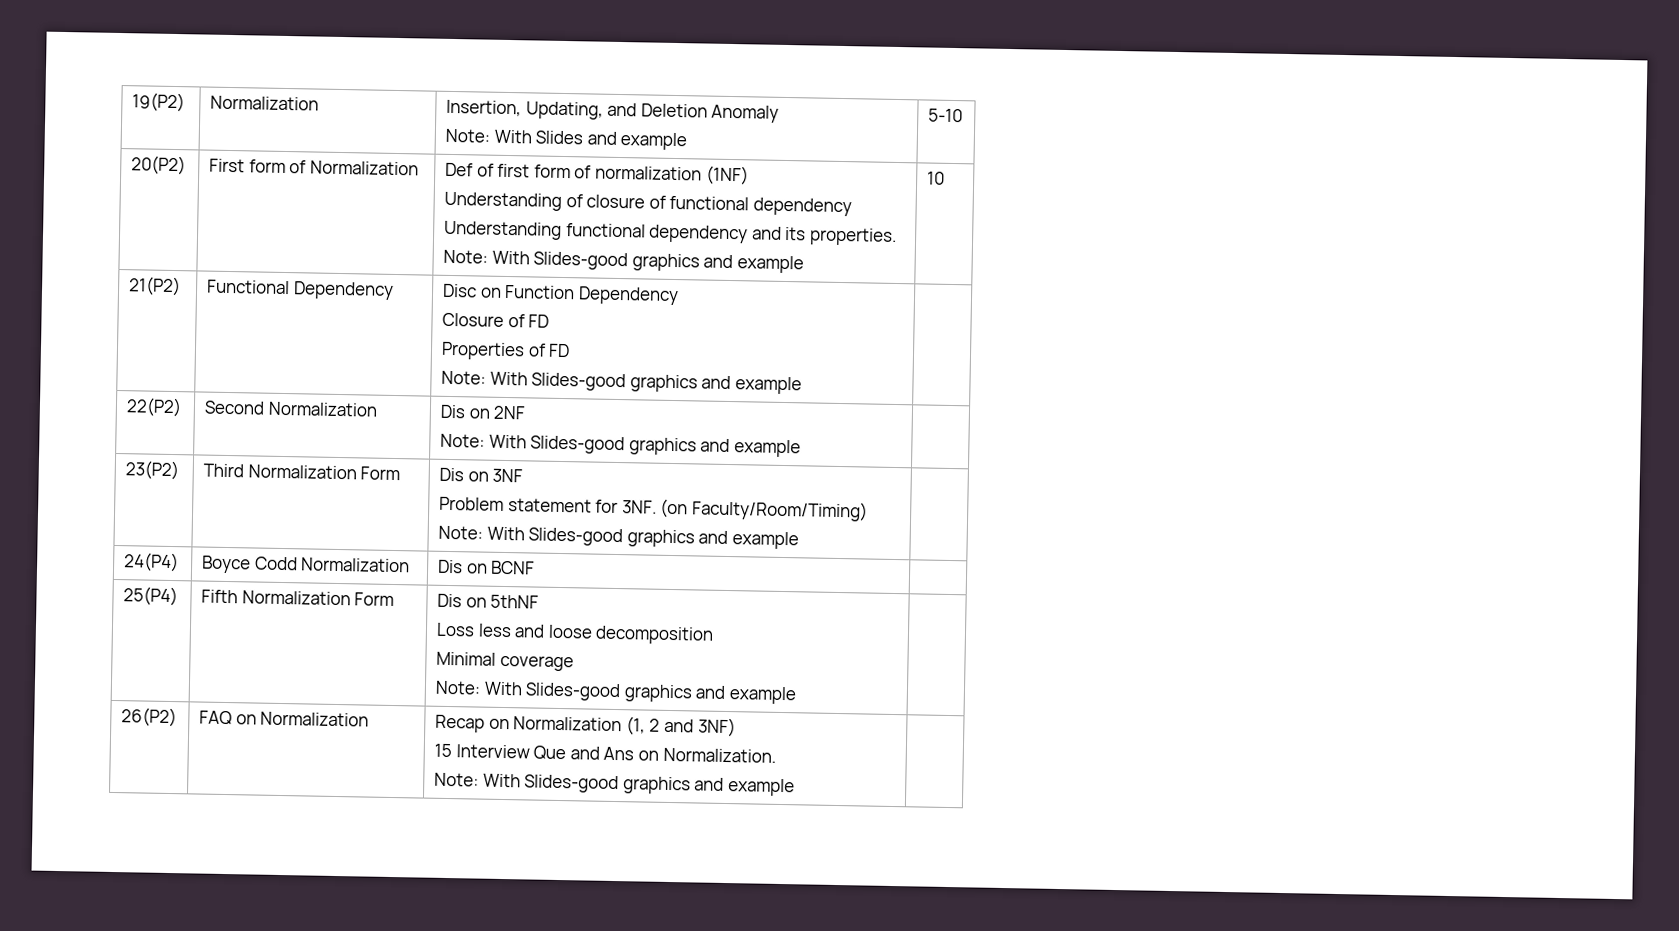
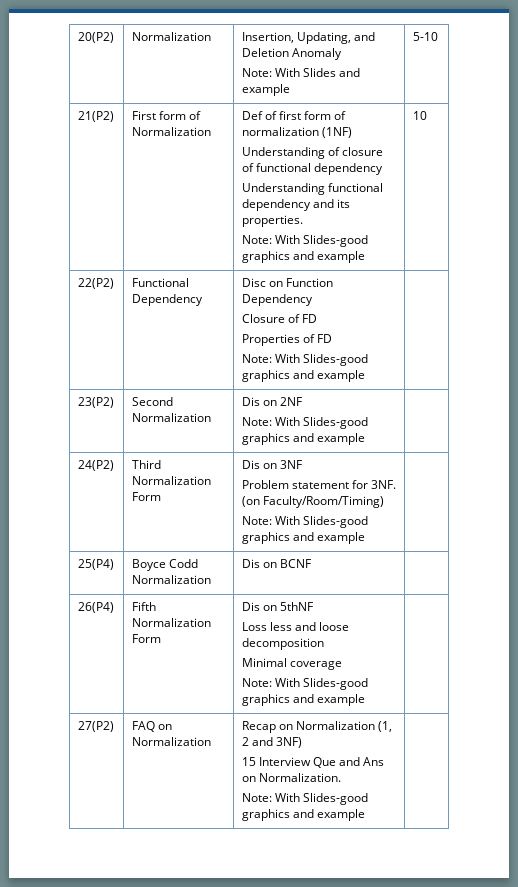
[132,92,186,113] 19(P2) -> [77,32,114,43] 20(P2)
[131,155,187,176] 20(P2) -> [77,111,114,122] 21(P2)
[128,276,182,297] 21(P2) -> [77,278,114,289] 22(P2)
[126,397,183,418] 22(P2) -> [77,397,114,408] 23(P2)
[125,460,180,481] 23(P2) -> [77,460,114,471] 24(P2)
[123,552,180,573] 24(P4) -> [77,559,114,570] 25(P4)
[123,586,179,607] 25(P4) -> [77,602,114,613] 26(P4)
[121,707,178,728] 26(P2) -> [77,721,114,732] 27(P2)

